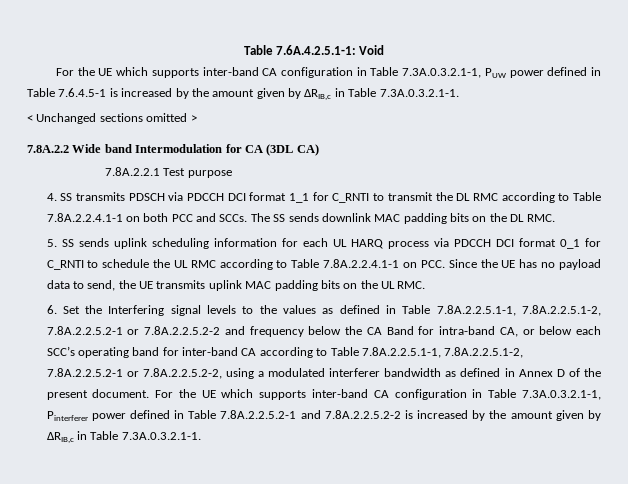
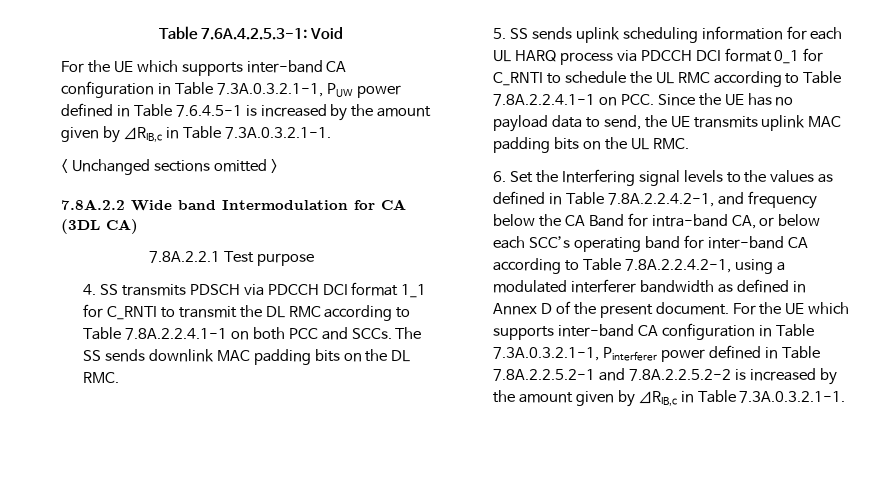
[243,45,356,55] Table 7.6A.4.2.5.1-1: -> [159,26,307,40] Table 7.6A.4.2.5.3-1:
[436,305,602,316] [46,326,221,335] 7.8A.2.2.5.1-1, 7.8A.2.2.5.1-2, 7.8A.2.2.5.2-1 or 7.8A.2.2.5.2-2 -> [607,193,714,207] 7.8A.2.2.4.2-1,
[361,347,524,358] [46,368,222,379] 7.8A.2.2.5.1-1, 7.8A.2.2.5.1-2, 7.8A.2.2.5.2-1 or 7.8A.2.2.5.2-2, -> [624,259,731,273] 7.8A.2.2.4.2-1,

